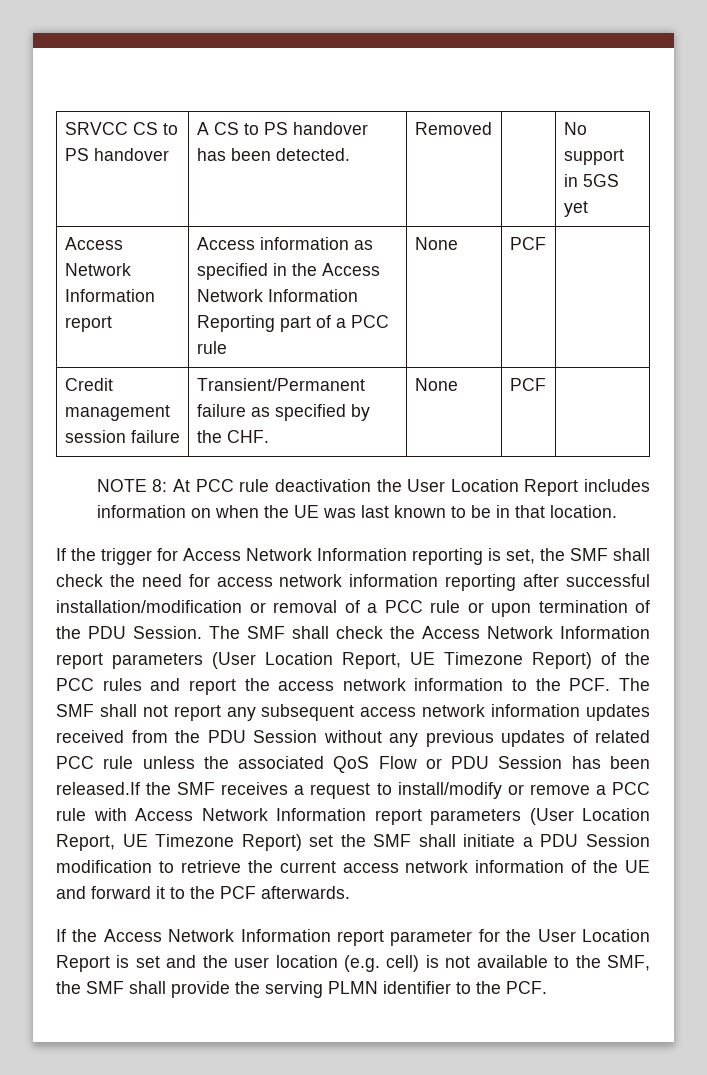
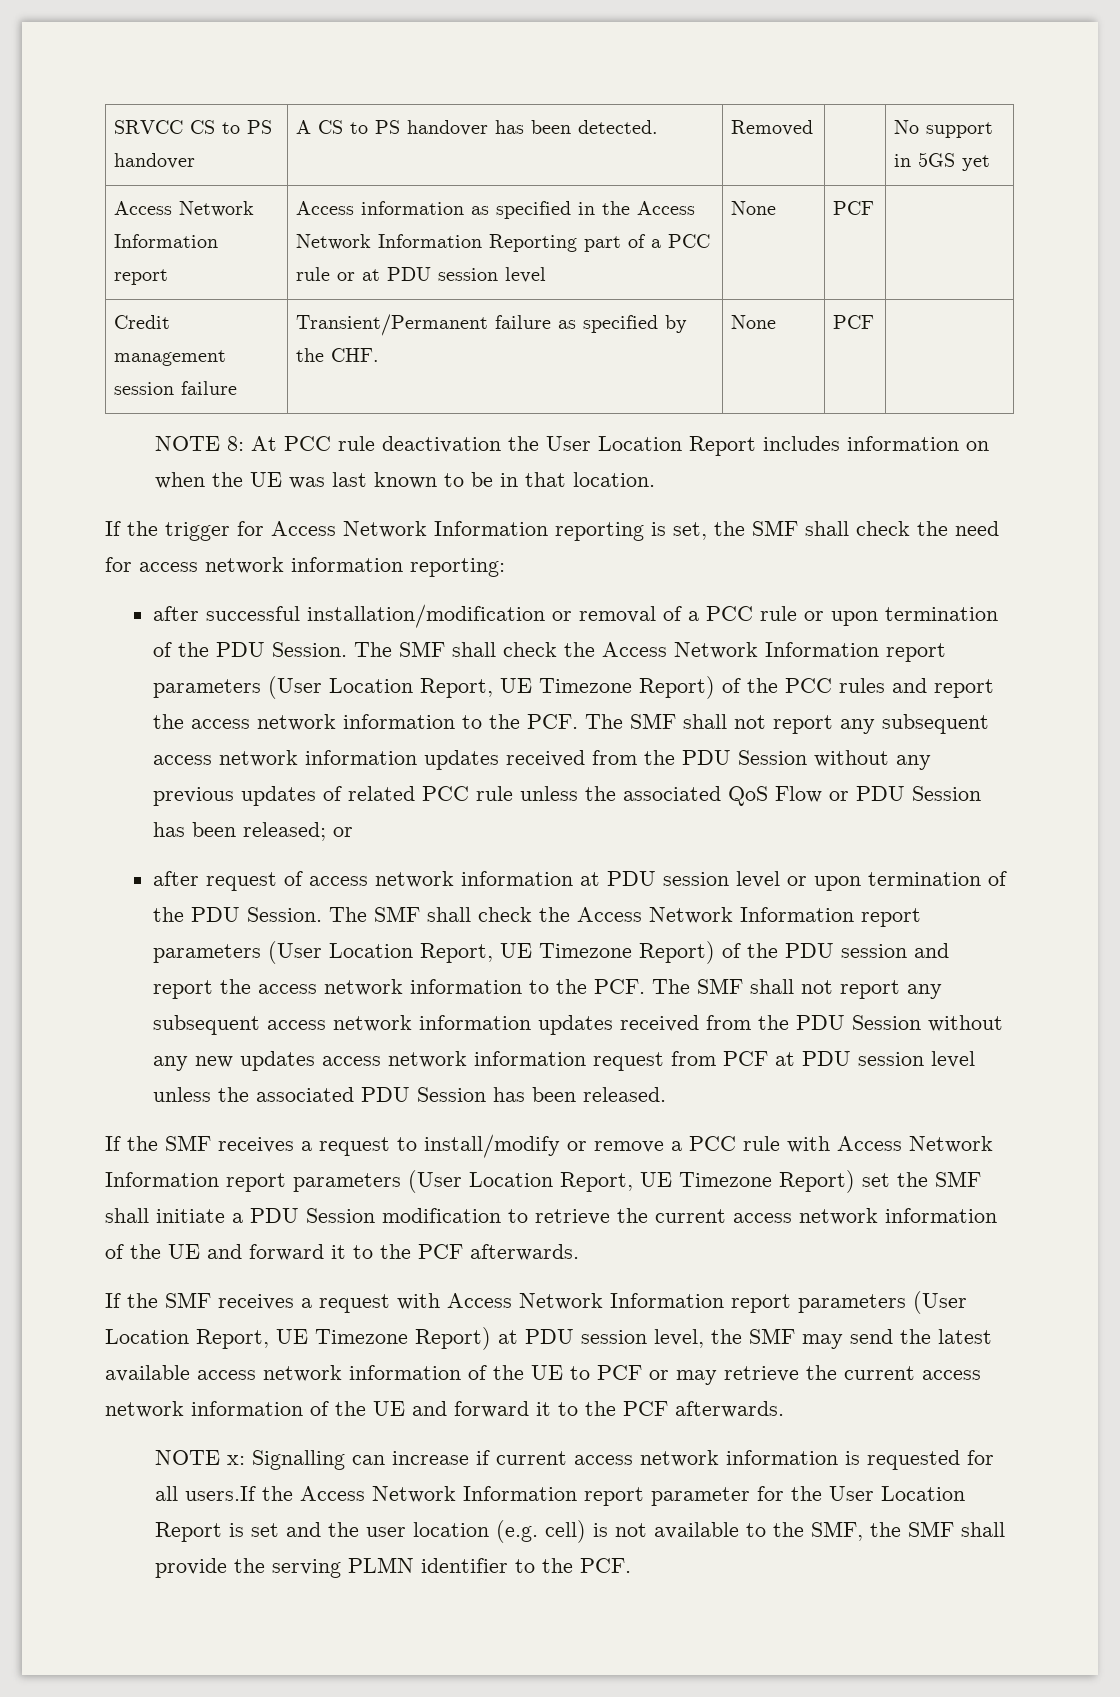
(227, 347) none -> [337,267,547,283] or at PDU session level
[445,574,517,591] reporting -> [410,558,505,577] reporting: //
[56,782,140,795] released.If -> [243,822,354,841] [153,871,1008,891] [153,906,922,927] [153,941,950,964] [153,978,943,999] [153,1015,1004,1035] [153,1051,976,1071] [153,1087,667,1102] [105,1136,121,1151] released; or // after request of access network information at PDU session level or upon termination of the PDU Session. The SMF shall check the Access Network Information report parameters (User Location Report, UE Timezone Report) of the PDU session and report the access network information to the PCF. The SMF shall not report any subsequent access network information updates received from the PDU Session without any new updates access network information request from PCF at PDU session level unless the associated PDU Session has been released. // If
(98, 935) none -> [165,1291,967,1314] [105,1327,992,1350] [105,1365,981,1385] [105,1401,784,1418] [154,1450,994,1470] [154,1486,293,1501] SMF receives a request with Access Network Information report parameters (User Location Report, UE Timezone Report) at PDU session level, the SMF may send the latest available access network information of the UE to PCF or may retrieve the current access network information of the UE and forward it to the PCF afterwards. // NOTE x: Signalling can increase if current access network information is requested for all users.If the

